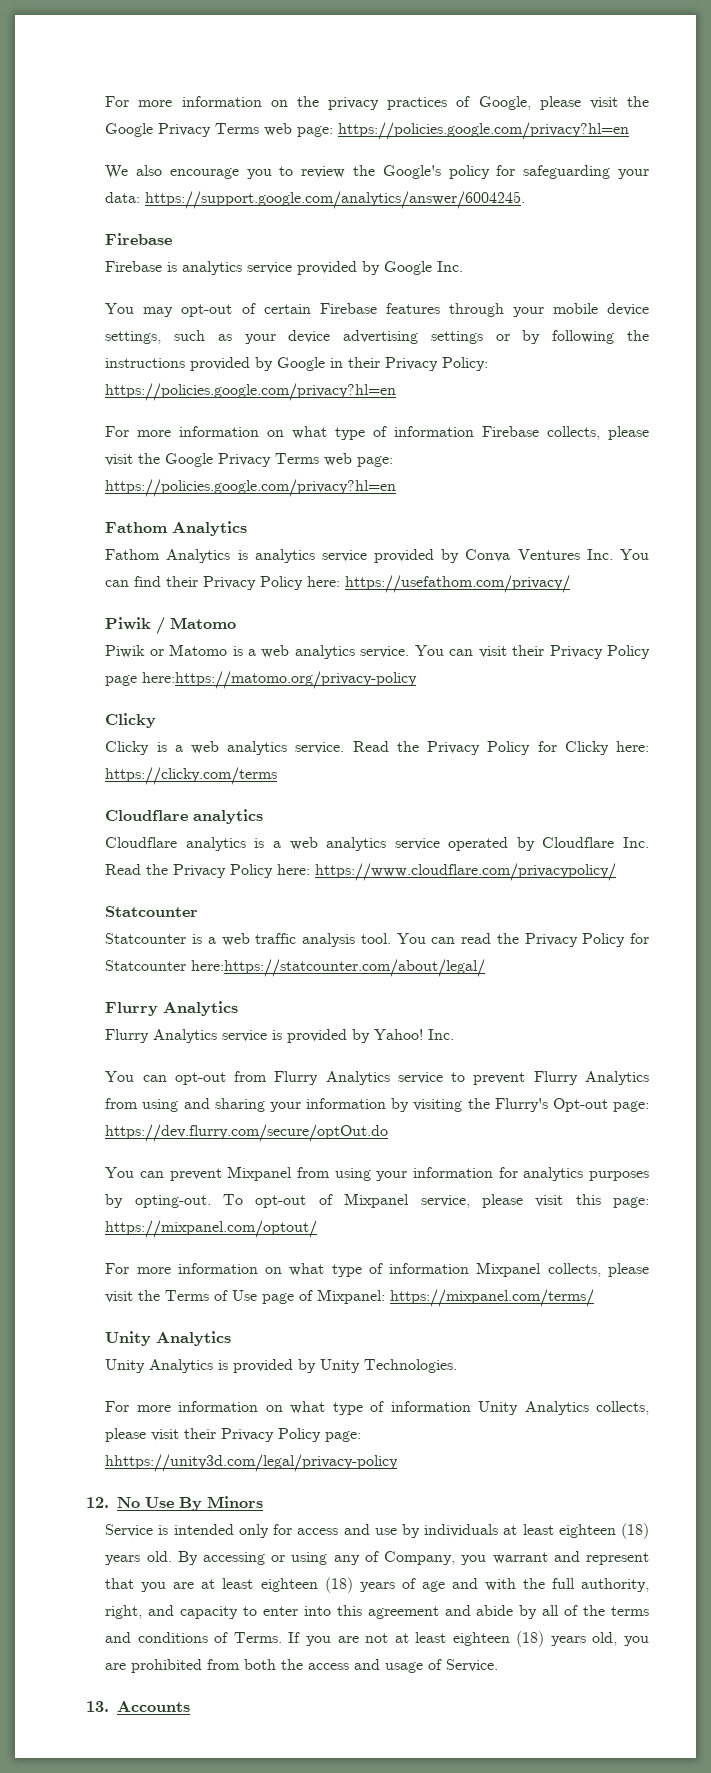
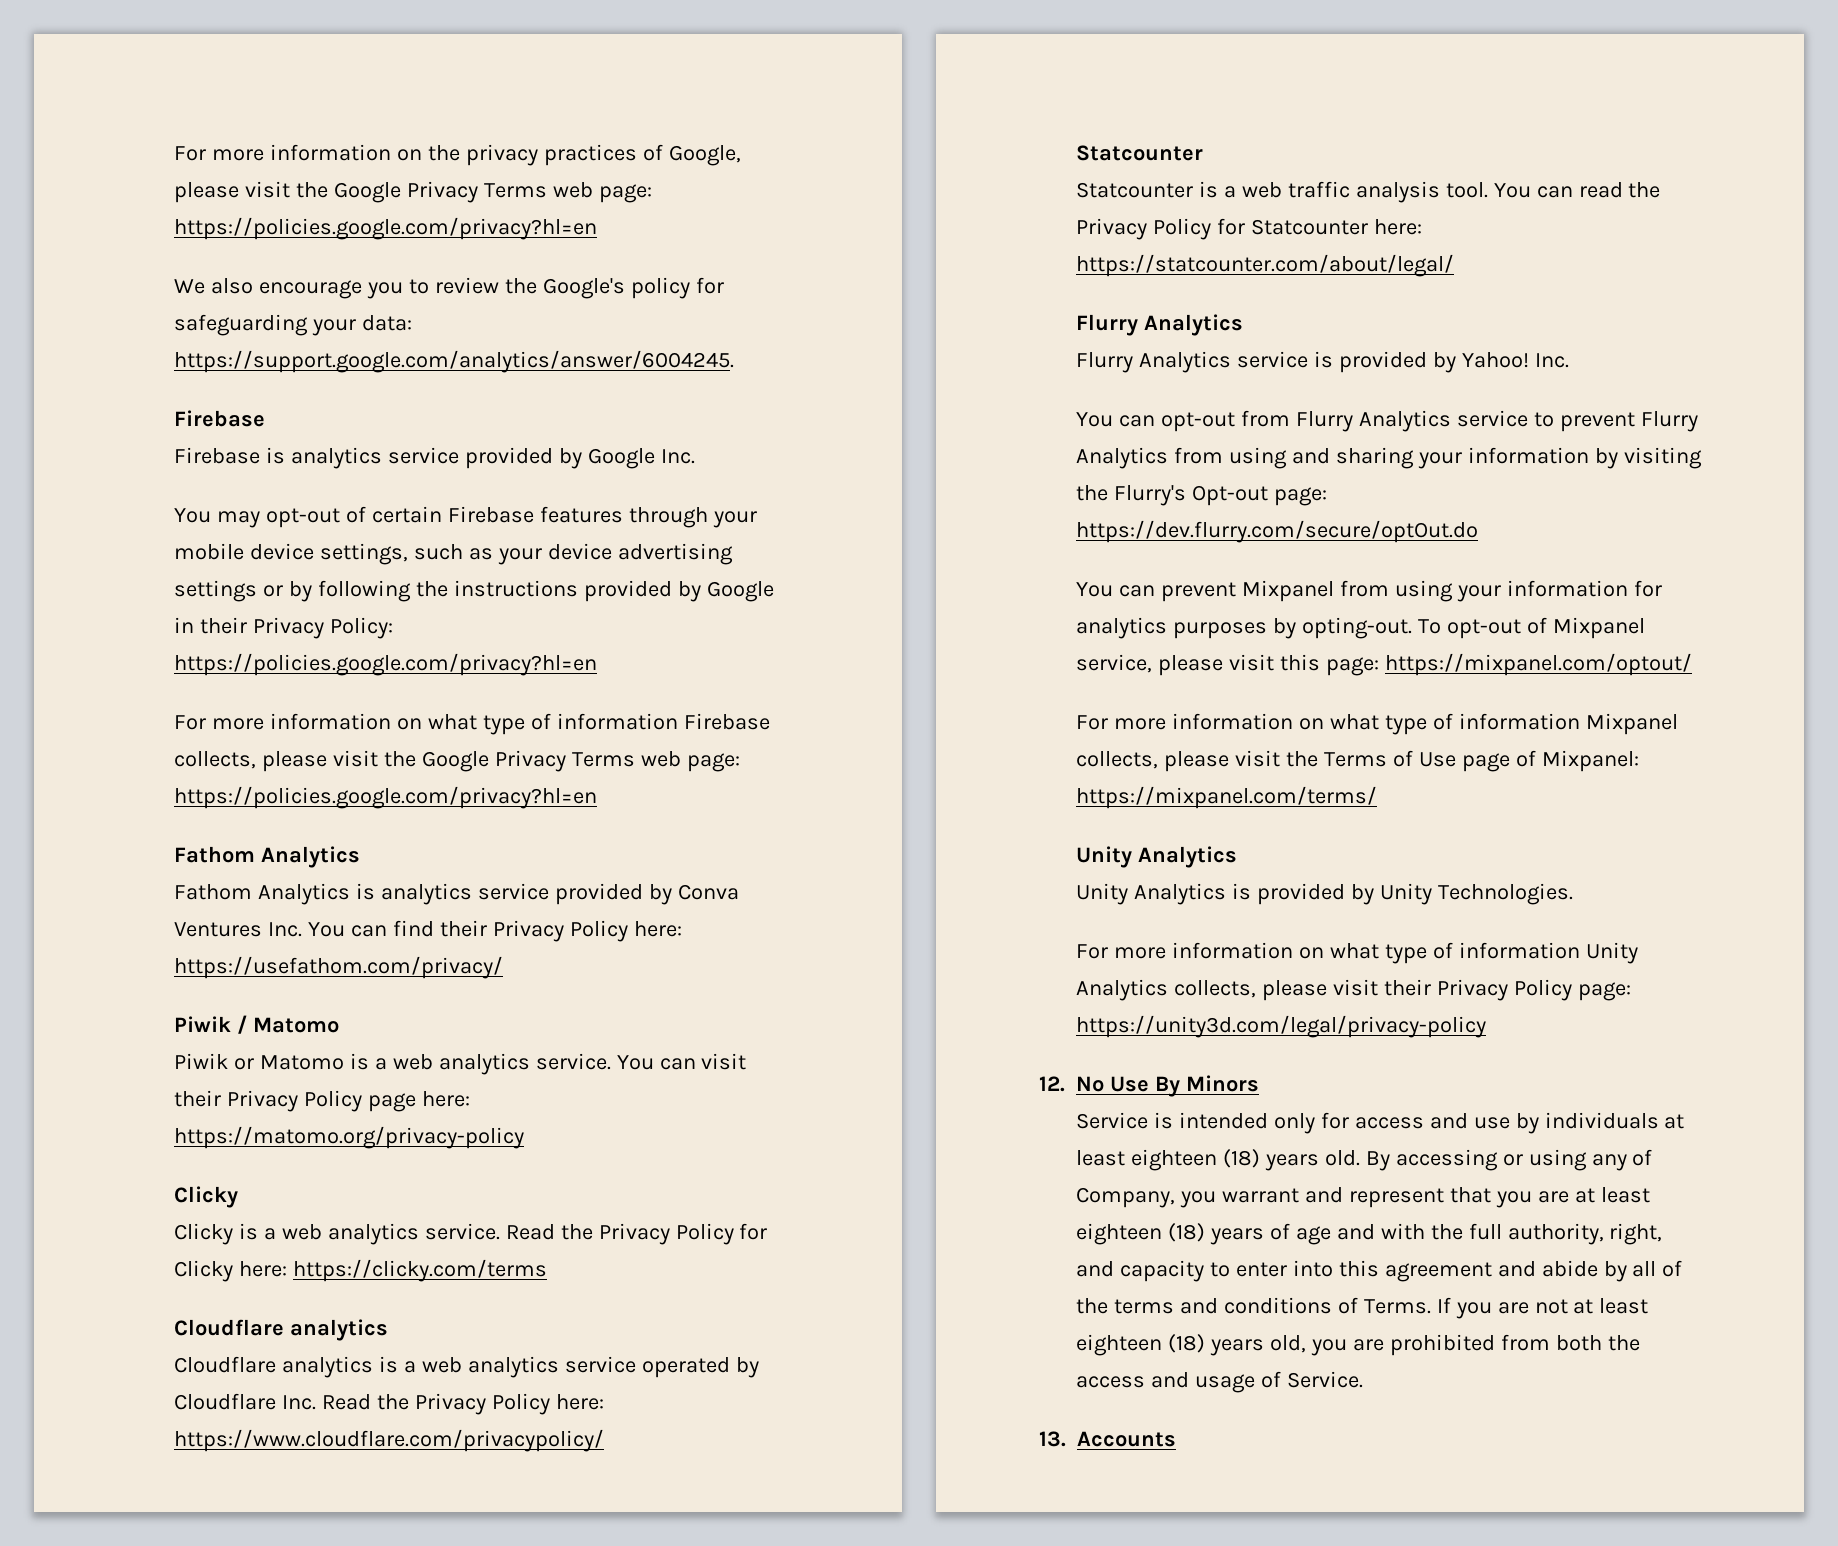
[142,671,418,689] here:https://matomo.org/privacy-policy -> [421,1091,470,1107] [174,1126,525,1149] here: https://matomo.org/privacy-policy
[191,959,486,977] here:https://statcounter.com/about/legal/ -> [1373,219,1422,235] [1076,254,1455,277] here: https://statcounter.com/about/legal/
[105,1454,399,1472] hhttps://unity3d.com/legal/privacy-policy -> [1076,1015,1487,1038] https://unity3d.com/legal/privacy-policy

